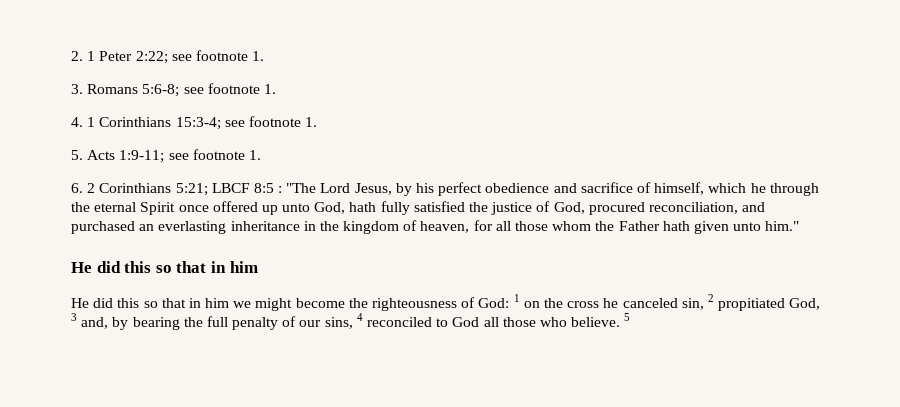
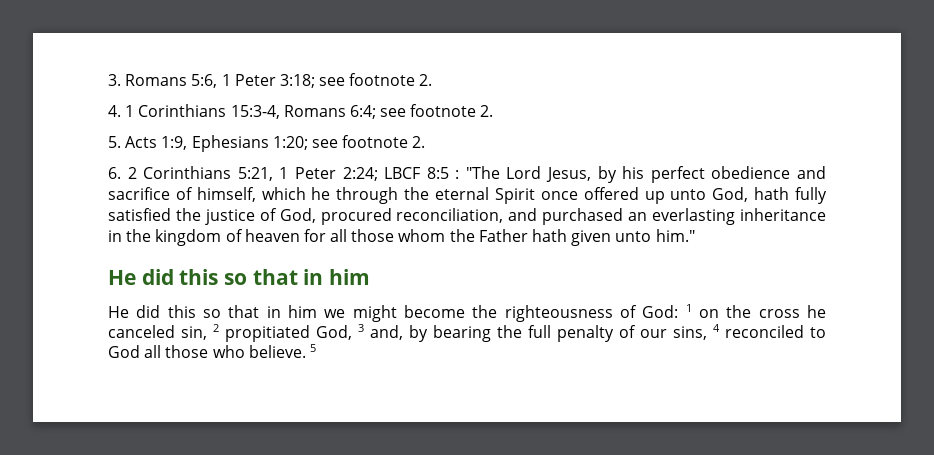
[71,50,265,64] [71,83,276,97] 2. 1 Peter 2:22; see footnote 1. // 3. Romans 5:6-8; see footnote 1. -> [108,73,433,88] 3. Romans 5:6, 1 Peter 3:18; see footnote 2.
[175,116,318,130] 15:3-4; see footnote 1. -> [230,104,494,119] 15:3-4, Romans 6:4; see footnote 2.
[119,149,261,163] 1:9-11; see footnote 1. -> [161,135,426,152] 1:9, Ephesians 1:20; see footnote 2.
[175,183,208,196] 5:21; -> [237,167,378,181] 5:21, 1 Peter 2:24;
[420,221,470,233] heaven, -> [244,229,300,242] heaven

